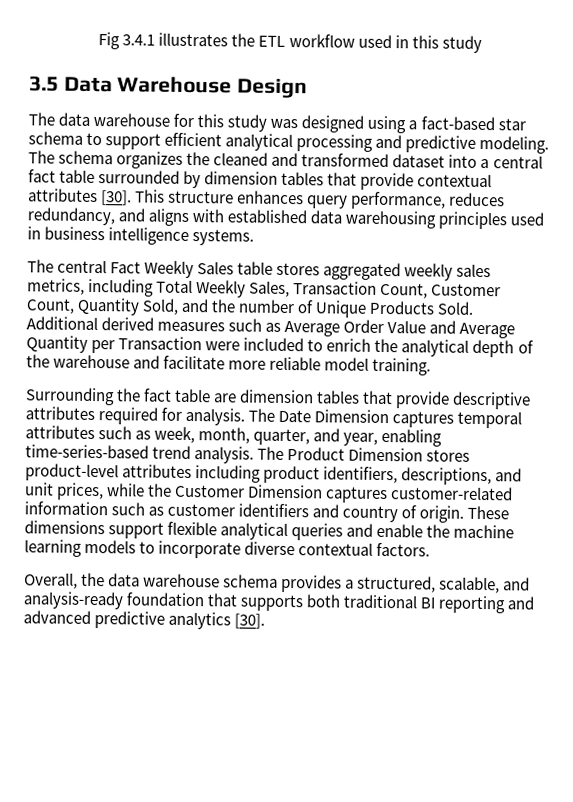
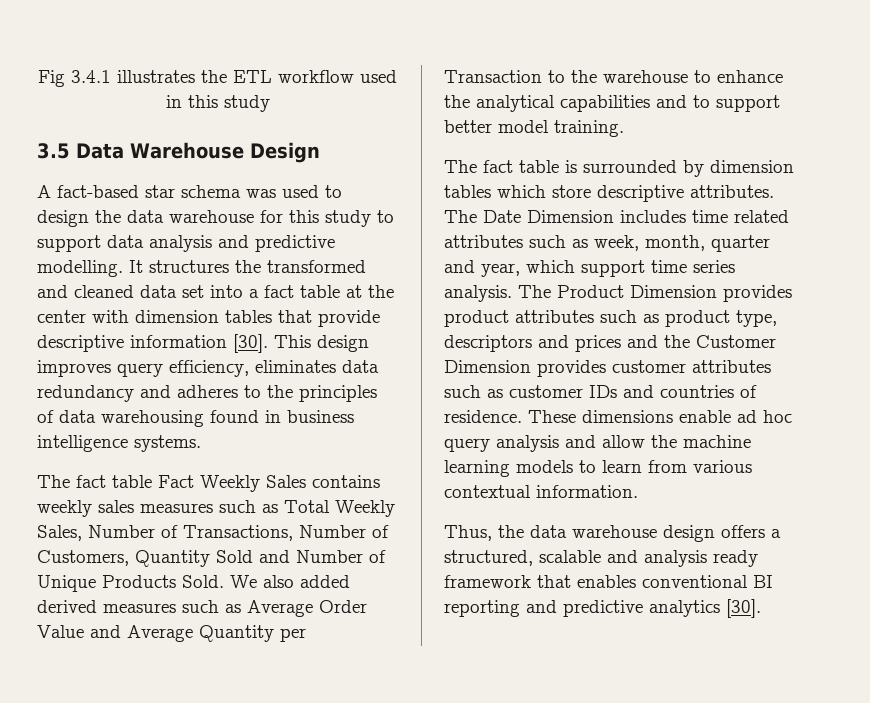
[28,112,55,126] The -> [37,185,342,198] [37,210,121,227] A fact-based star schema was used to design the
[270,115,526,134] [28,131,550,154] [28,150,446,169] was designed using a fact-based star schema to support efficient analytical processing and predictive modeling. The schema organizes the cleaned and transformed dataset -> [377,210,394,223] [37,235,335,252] [37,260,366,277] [37,285,204,298] to support data analysis and predictive modelling. It structures the transformed and cleaned data set
[492,155,543,169] [28,169,493,191] [28,188,506,210] [27,207,545,230] central fact table surrounded by dimension tables that provide contextual attributes [30]. This structure enhances query performance, reduces redundancy, and aligns with established data warehousing principles used -> [264,285,394,298] [37,310,380,327] [37,334,369,353] [37,360,379,377] [37,385,377,402] [37,410,259,427] fact table at the center with dimension tables that provide descriptive information [30]. This design improves query efficiency, eliminates data redundancy and adheres to the principles of data warehousing found
[57,259,108,274] central -> [76,475,152,488] fact table
[237,261,492,281] [27,278,502,299] [26,297,296,316] table stores aggregated weekly sales metrics, including Total Weekly Sales, Transaction Count, Customer Count, Quantity Sold, and the number -> [312,475,380,488] [37,500,395,517] [37,525,389,541] [37,550,363,567] contains weekly sales measures such as Total Weekly Sales, Number of Transactions, Number of Customers, Quantity Sold and Number
[26,316,98,331] Additional -> [230,575,350,588] We also added
[205,337,534,358] [26,354,432,376] [25,387,532,410] [25,406,523,429] were included to enrich the analytical depth of the warehouse and facilitate more reliable model training. // Surrounding the fact table are dimension tables that provide descriptive attributes required for analysis. The Date Dimension captures temporal -> [548,70,783,83] [444,95,780,112] [444,120,624,137] [444,160,794,177] [444,185,774,202] [444,210,789,223] to the warehouse to enhance the analytical capabilities and to support better model training. // The fact table is surrounded by dimension tables which store descriptive attributes. The Date Dimension includes time related
[253,428,311,446] quarter, -> [711,235,770,252] quarter
[381,428,443,447] [25,444,471,464] [25,463,523,486] [25,482,514,504] [24,501,510,523] [24,520,424,541] enabling time-series-based trend analysis. The Product Dimension stores product-level attributes including product identifiers, descriptions, and unit prices, while the Customer Dimension captures customer-related information such as customer identifiers and country of origin. These dimensions support flexible analytical queries and enable -> [526,260,735,277] [444,285,792,302] [444,310,777,327] [444,335,776,352] [444,360,771,377] [444,385,757,398] [444,410,792,423] [444,435,645,452] which support time series analysis. The Product Dimension provides product attributes such as product type, descriptors and prices and the Customer Dimension provides customer attributes such as customer IDs and countries of residence. These dimensions enable ad hoc query analysis and allow
[158,540,431,559] [24,572,531,594] [23,591,419,612] incorporate diverse contextual factors. // Overall, the data warehouse schema provides a structured, scalable, and analysis-ready foundation that supports both traditional -> [602,460,752,473] [444,485,638,498] [444,525,781,542] [444,550,758,567] [444,575,748,588] learn from various contextual information. // Thus, the data warehouse design offers a structured, scalable and analysis ready framework that enables conventional
[23,610,91,624] advanced -> (557, 606) none

